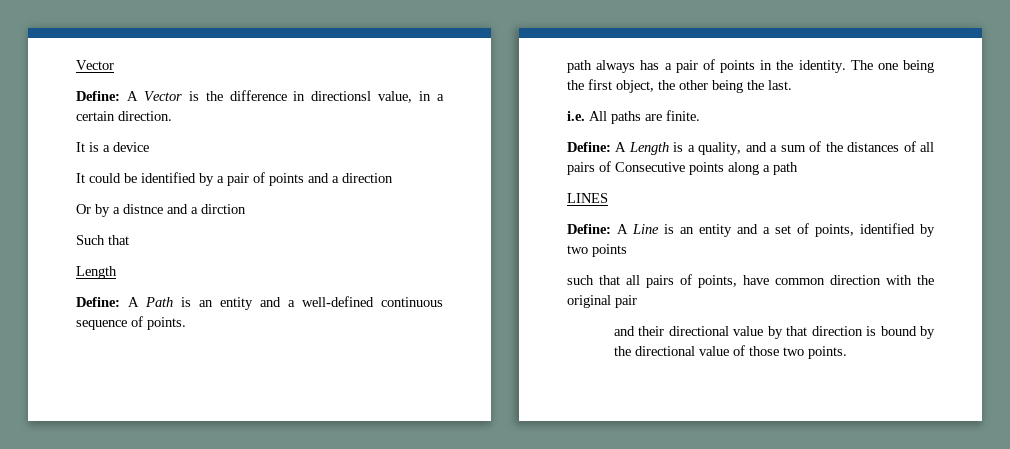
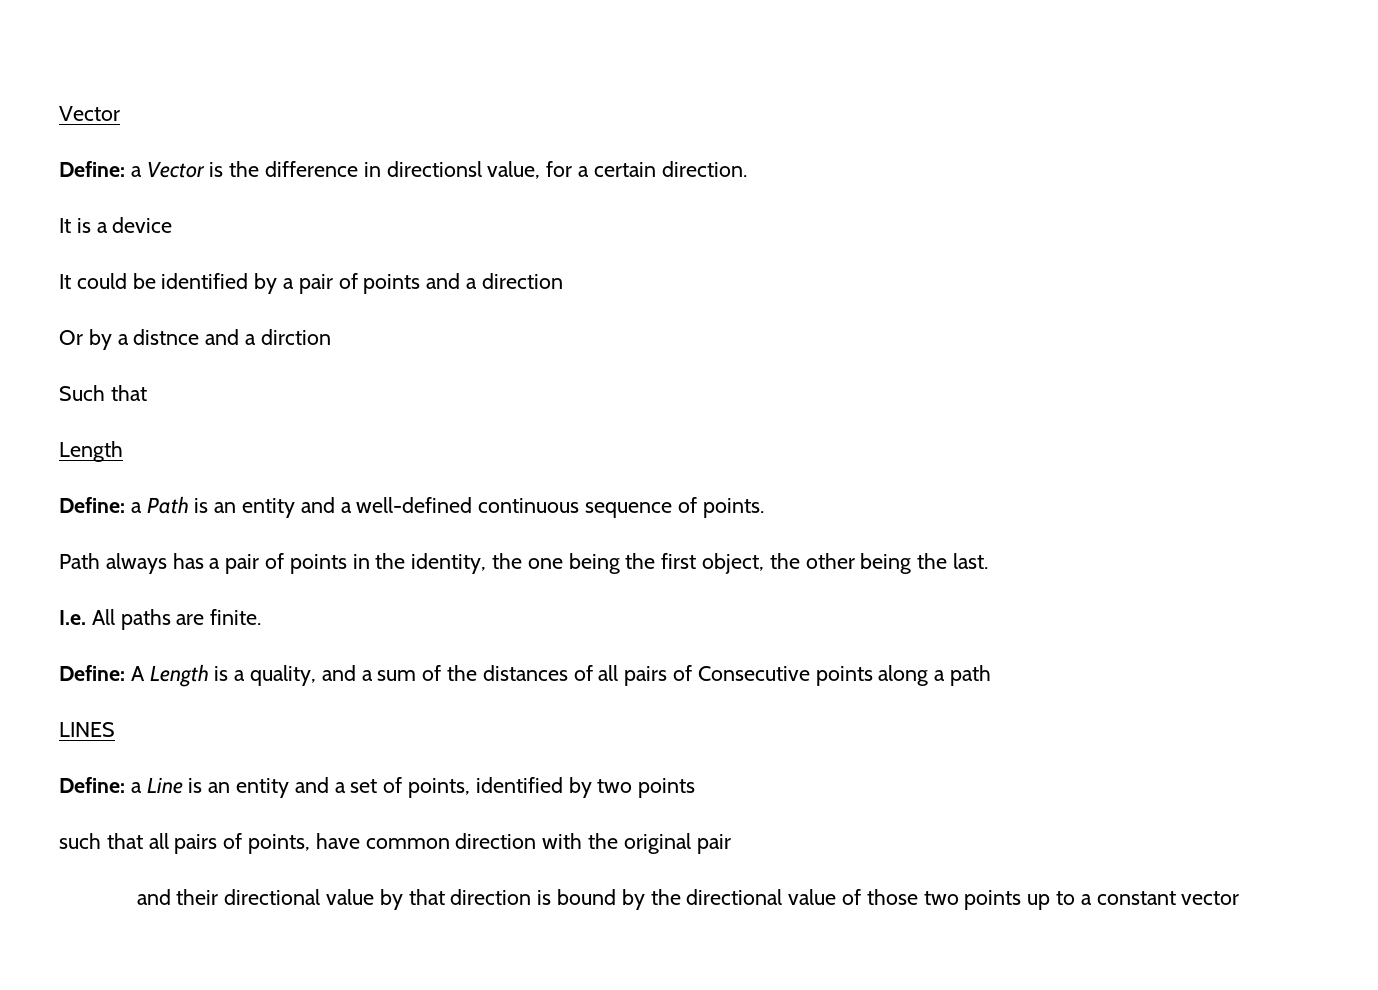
[126,91,138,101] A -> [130,166,142,177] a
[419,91,432,101] in -> [546,161,573,177] for
[128,297,139,307] A -> [130,502,142,513] a
[567,60,592,73] path -> [59,553,100,569] Path
[798,60,873,73] identity. The -> [411,553,523,574] identity, the
[567,111,585,121] i.e. -> [59,610,86,625] I.e.
[617,224,628,234] A -> [130,782,142,793] a
[808,346,848,359] points. -> [964,890,1240,910] points up to a constant vector

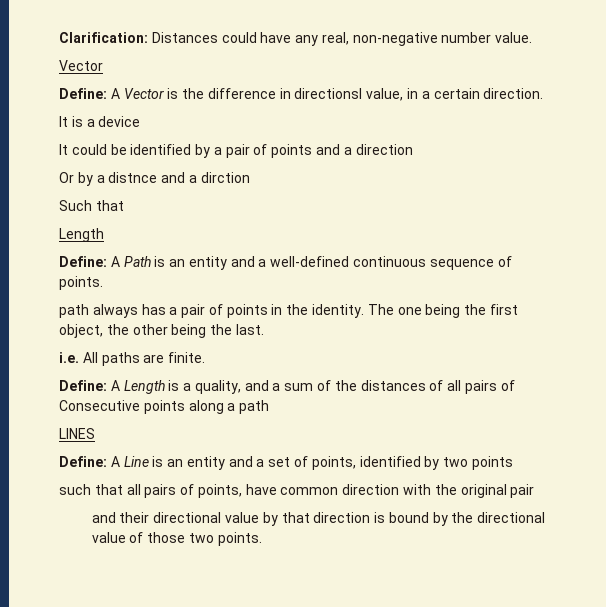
(59, 113) none -> [59,32,533,46] Clarification: Distances could have any real, non-negative number value. //
[130,166,142,177] a -> [110,88,120,99] A
[546,161,573,177] for -> [407,88,419,99] in
[130,502,142,513] a -> [110,256,120,267] A
[59,553,100,569] Path -> [59,304,89,318] path
[411,553,523,574] identity, the -> [312,304,394,318] identity. The
[59,610,86,625] I.e. -> [59,352,79,363] i.e.
[130,782,142,793] a -> [110,456,120,467] A
[964,890,1240,910] points up to a constant vector -> [217,532,262,546] points.

